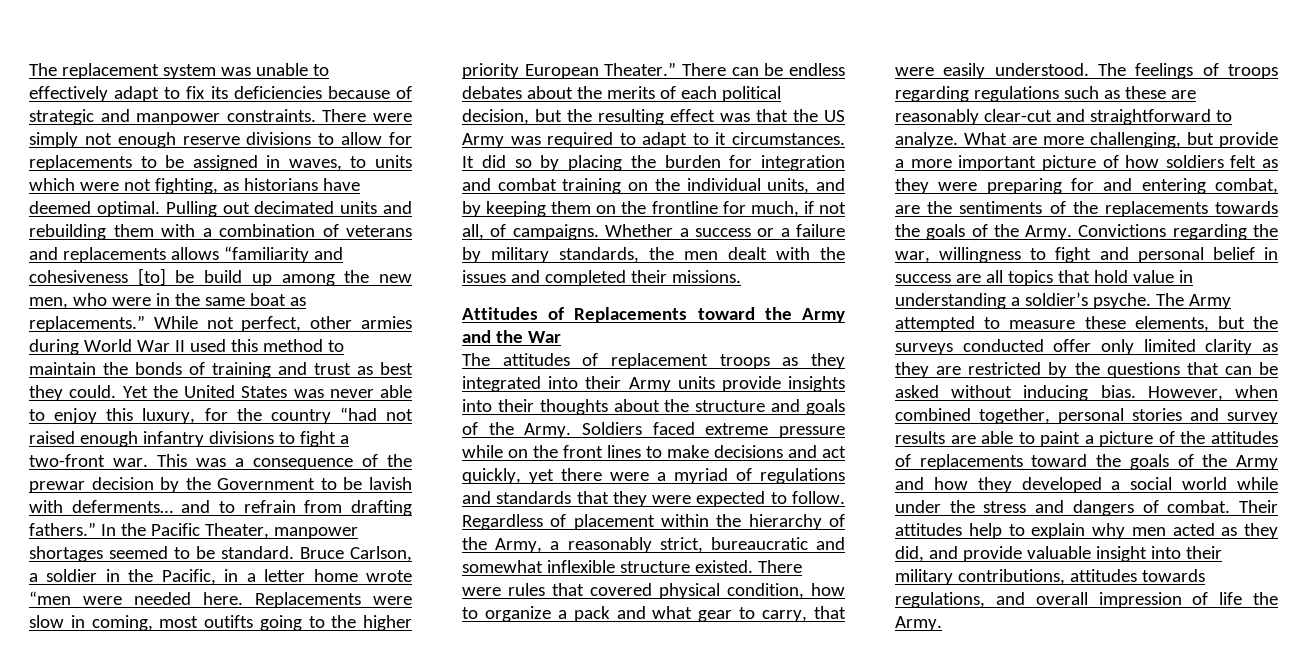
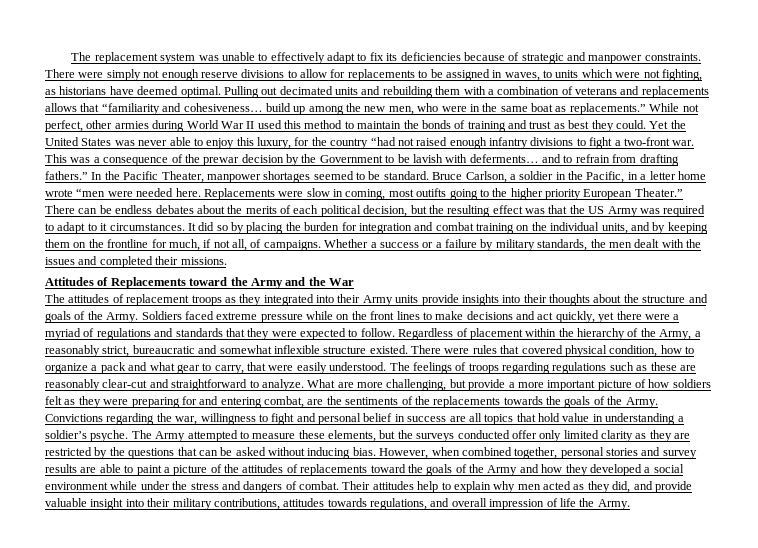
(219, 253) none -> [80,103,100,112] that
[29,268,195,286] cohesiveness [to] be -> [183,103,263,112] cohesiveness…
[1182,477,1228,490] world -> [45,482,108,490] environment

